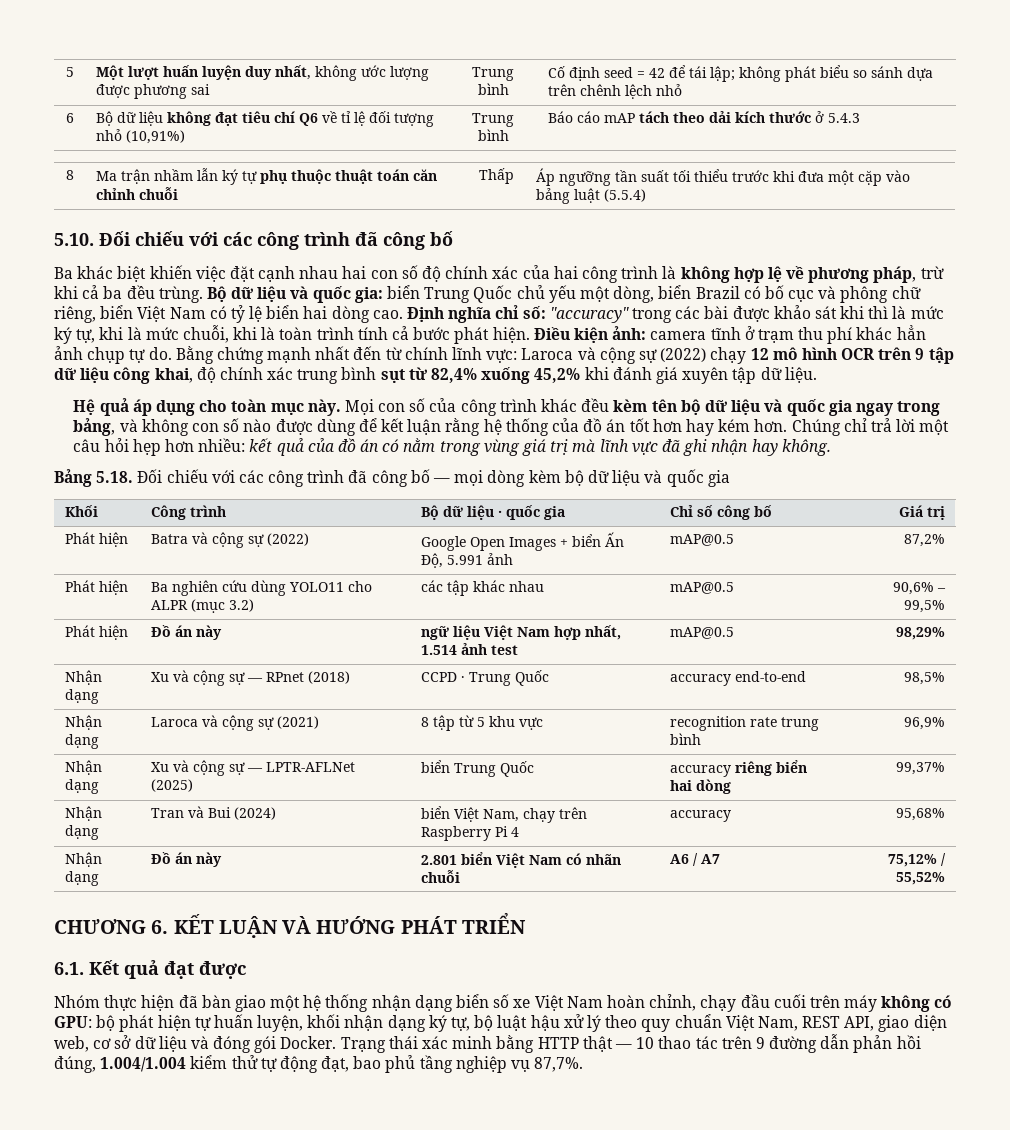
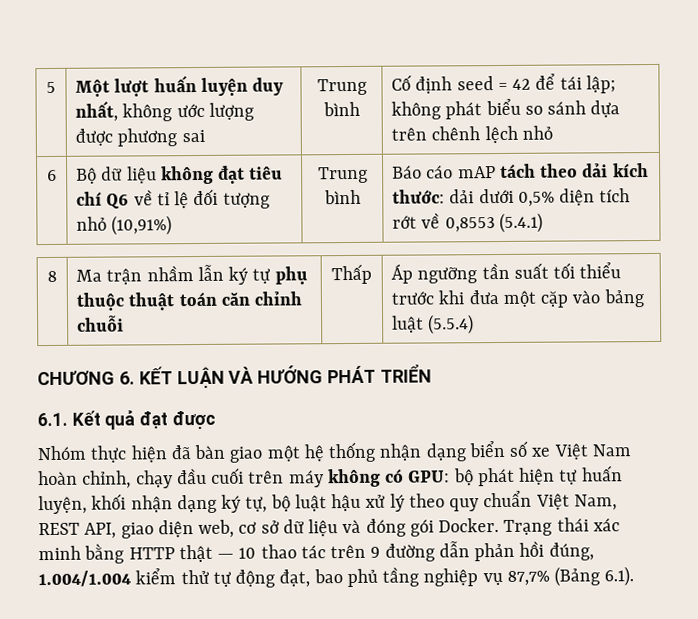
[769,111,861,123] thước ở 5.4.3 -> [392,188,631,207] [392,212,543,234] thước: dải dưới 0,5% diện tích rớt về 0,8553 (5.4.1)
[54,231,453,250] [54,265,944,283] [54,285,921,303] [54,305,944,323] [54,325,926,344] [54,346,954,364] [54,367,817,384] [73,398,941,416] [73,418,950,436] [73,438,831,456] [54,469,730,487] [65,505,99,517] [151,505,227,520] [421,505,566,520] [670,505,773,520] [898,505,945,520] [65,532,129,547] [151,532,310,548] [421,532,625,551] [421,553,514,568] [670,534,735,546] [903,534,945,547] [65,580,129,595] [151,580,373,596] [151,599,255,613] [421,580,545,596] [670,582,735,594] [892,582,946,595] [903,600,945,613] [65,625,129,640] [151,625,223,640] [421,625,622,640] [421,643,519,655] [670,627,735,639] [895,627,945,640] [65,670,103,685] [65,689,100,704] [151,670,351,686] [421,670,550,686] [670,671,807,686] [903,672,945,685] [65,715,103,730] [65,734,100,749] [151,715,320,731] [421,715,544,731] [670,716,820,731] [670,733,702,745] [903,717,945,730] [65,760,103,775] [65,779,100,794] [151,760,356,776] [151,779,194,792] [421,760,535,777] [670,760,808,777] [670,779,732,794] [895,762,945,775] [65,806,103,821] [65,825,100,840] [151,806,277,820] [421,806,588,823] [421,826,520,841] [670,810,732,822] [895,808,945,821] [65,852,103,867] [65,871,100,886] [151,852,223,867] [421,852,622,868] [421,870,461,883] [670,853,721,866] [887,853,946,867] [895,872,945,885] // 5.10. Đối chiếu với các công trình đã công bố // Ba khác biệt khiến việc đặt cạnh nhau hai con số độ chính xác của hai công trình là không hợp lệ về phương pháp, trừ khi cả ba đều trùng. Bộ dữ liệu và quốc gia: biển Trung Quốc chủ yếu một dòng, biển Brazil có bố cục và phông chữ riêng, biển Việt Nam có tỷ lệ biển hai dòng cao. Định nghĩa chỉ số: "accuracy" trong các bài được khảo sát khi thì là mức ký tự, khi là mức chuỗi, khi là toàn trình tính cả bước phát hiện. Điều kiện ảnh: camera tĩnh ở trạm thu phí khác hẳn ảnh chụp tự do. Bằng chứng mạnh nhất đến từ chính lĩnh vực: Laroca và cộng sự (2022) chạy 12 mô hình OCR trên 9 tập dữ liệu công khai, độ chính xác trung bình sụt từ 82,4% xuống 45,2% khi đánh giá xuyên tập dữ liệu. // Hệ quả áp dụng cho toàn mục này. Mọi con số của công trình khác đều kèm tên bộ dữ liệu và quốc gia ngay trong bảng, và không con số nào được dùng để kết luận rằng hệ thống của đồ án tốt hơn hay kém hơn. Chúng chỉ trả lời một câu hỏi hẹp hơn nhiều: kết quả của đồ án có nằm trong vùng giá trị mà lĩnh vực đã ghi nhận hay không. // Bảng 5.18. Đối chiếu với các công trình đã công bố — mọi dòng kèm bộ dữ liệu và quốc gia // Khối | Công trình | Bộ dữ liệu · quốc gia | Chỉ số công bố | Giá trị // Phát hiện | Batra và cộng sự (2022) | Google Open Images + biển Ấn Độ, 5.991 ảnh | mAP@0.5 | 87,2% // Phát hiện | Ba nghiên cứu dùng YOLO11 cho ALPR (mục 3.2) | các tập khác nhau | mAP@0.5 | 90,6% – 99,5% // Phát hiện | Đồ án này | ngữ liệu Việt Nam hợp nhất, 1.514 ảnh test | mAP@0.5 | 98,29% // Nhận dạng | Xu và cộng sự — RPnet (2018) | CCPD · Trung Quốc | accuracy end-to-end | 98,5% // Nhận dạng | Laroca và cộng sự (2021) | 8 tập từ 5 khu vực | recognition rate trung bình | 96,9% // Nhận dạng | Xu và cộng sự — LPTR-AFLNet (2025) | biển Trung Quốc | accuracy riêng biển hai dòng | 99,37% // Nhận dạng | Tran và Bui (2024) | biển Việt Nam, chạy trên Raspberry Pi 4 | accuracy | 95,68% // Nhận dạng | Đồ án này | 2.801 biển Việt Nam có nhãn chuỗi | A6 / A7 | 75,12% / 55,52% -> (475, 324) none
[534,1057,584,1072] 87,7%. -> [506,566,635,587] 87,7% (Bảng 6.1).

